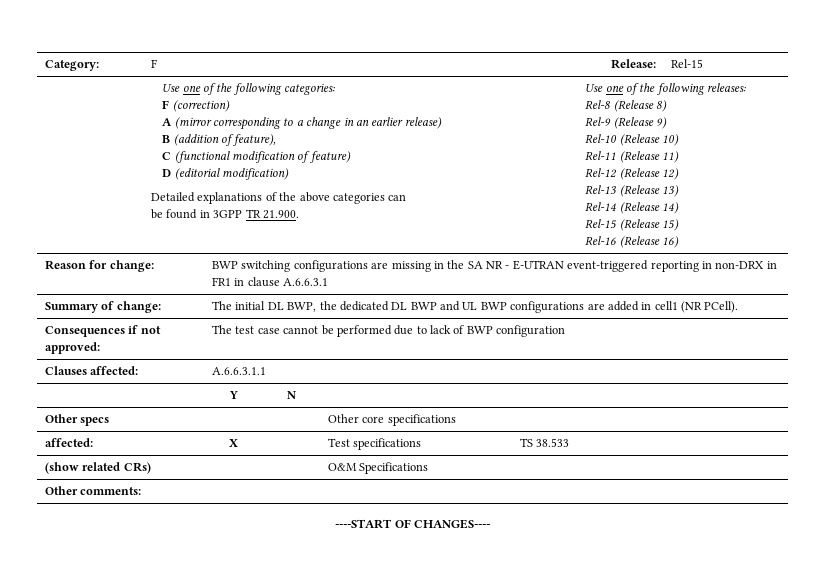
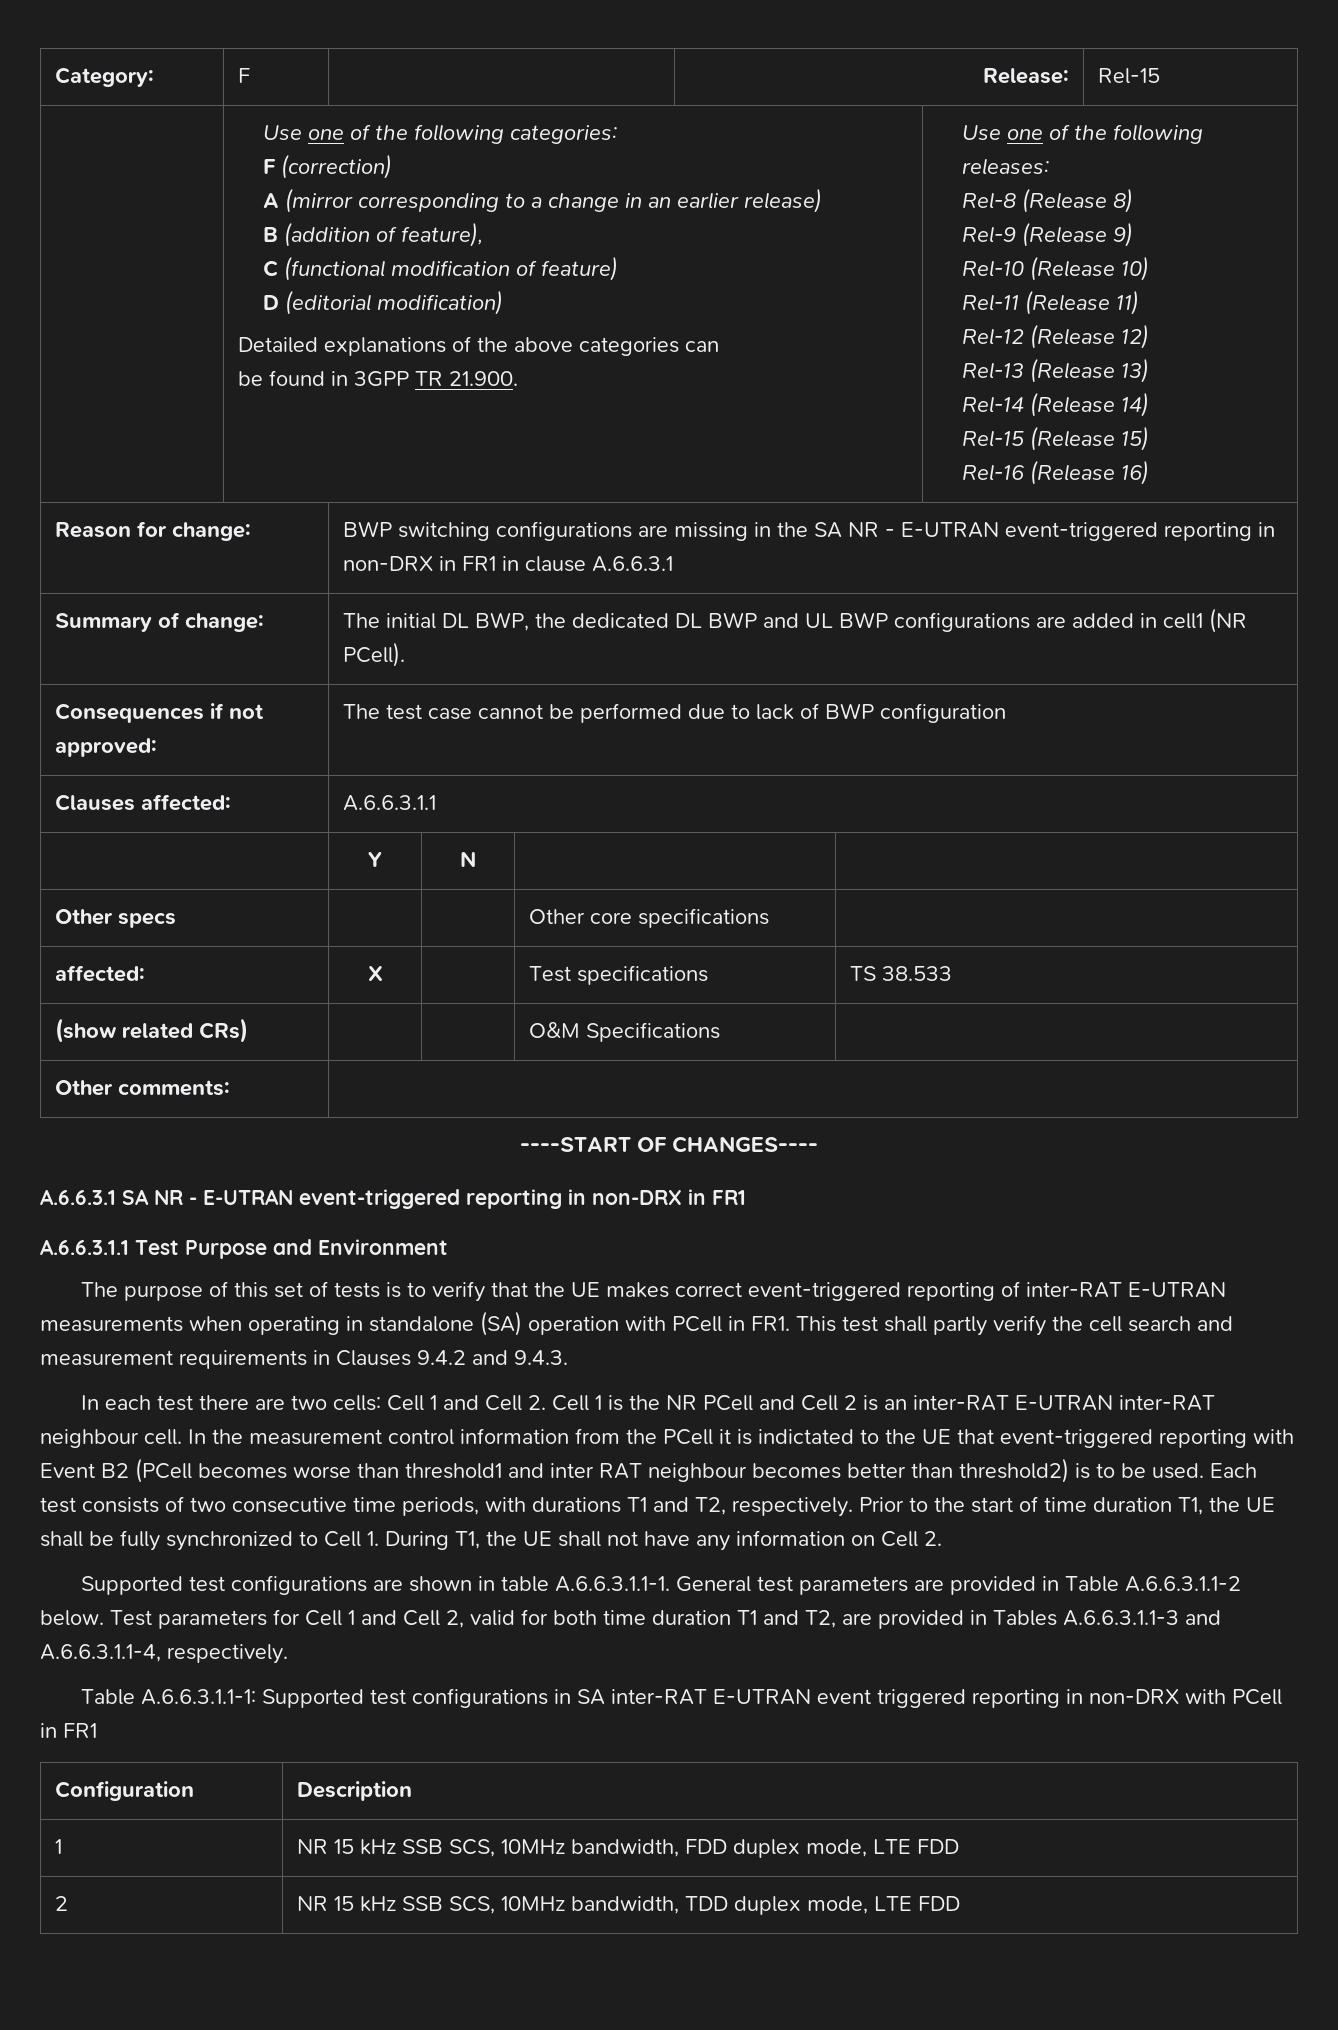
(490, 524) none -> [40,1189,746,1209] [40,1239,448,1259] [80,1281,1226,1302] [40,1311,1233,1336] [40,1350,568,1369] [80,1395,1215,1411] [40,1428,1294,1448] [40,1458,1257,1483] [40,1496,1275,1517] [40,1530,942,1551] [80,1575,1241,1595] [40,1609,1221,1629] [40,1644,288,1664] [80,1688,1282,1708] [40,1723,97,1738] [55,1781,195,1801] [297,1781,413,1801] [55,1839,63,1854] [297,1839,960,1858] [55,1896,69,1911] [297,1896,961,1915] // A.6.6.3.1 SA NR - E-UTRAN event-triggered reporting in non-DRX in FR1 // A.6.6.3.1.1 Test Purpose and Environment // The purpose of this set of tests is to verify that the UE makes correct event-triggered reporting of inter-RAT E-UTRAN measurements when operating in standalone (SA) operation with PCell in FR1. This test shall partly verify the cell search and measurement requirements in Clauses 9.4.2 and 9.4.3. // In each test there are two cells: Cell 1 and Cell 2. Cell 1 is the NR PCell and Cell 2 is an inter-RAT E-UTRAN inter-RAT neighbour cell. In the measurement control information from the PCell it is indictated to the UE that event-triggered reporting with Event B2 (PCell becomes worse than threshold1 and inter RAT neighbour becomes better than threshold2) is to be used. Each test consists of two consecutive time periods, with durations T1 and T2, respectively. Prior to the start of time duration T1, the UE shall be fully synchronized to Cell 1. During T1, the UE shall not have any information on Cell 2. // Supported test configurations are shown in table A.6.6.3.1.1-1. General test parameters are provided in Table A.6.6.3.1.1-2 below. Test parameters for Cell 1 and Cell 2, valid for both time duration T1 and T2, are provided in Tables A.6.6.3.1.1-3 and A.6.6.3.1.1-4, respectively. // Table A.6.6.3.1.1-1: Supported test configurations in SA inter-RAT E-UTRAN event triggered reporting in non-DRX with PCell in FR1 // Configuration | Description // 1 | NR 15 kHz SSB SCS, 10MHz bandwidth, FDD duplex mode, LTE FDD // 2 | NR 15 kHz SSB SCS, 10MHz bandwidth, TDD duplex mode, LTE FDD

